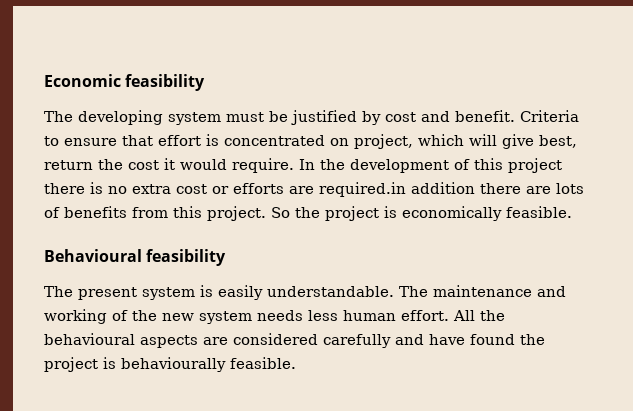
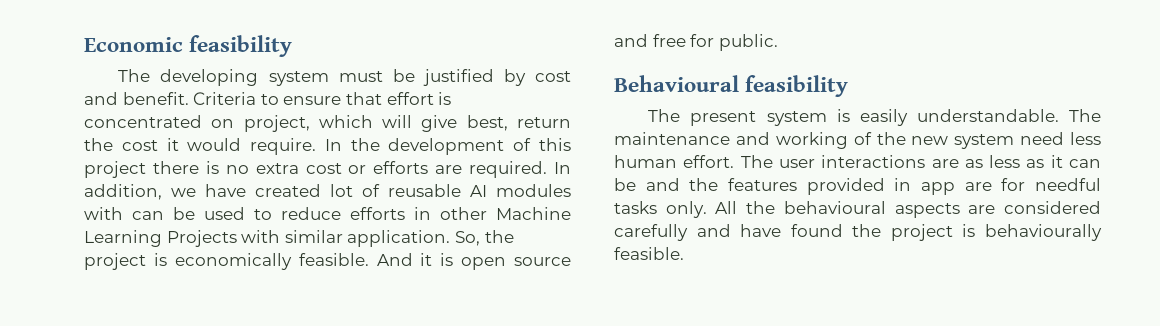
[319,182,584,197] [44,206,290,221] required.in addition there are lots of benefits from this project. So -> [469,161,571,178] [84,184,571,200] [84,207,571,220] [84,230,480,247] required. In addition, we have created lot of reusable AI modules with can be used to reduce efforts in other Machine Learning Projects with similar application. So,
(572, 212) none -> [376,253,571,270] [614,34,778,51] And it is open source and free for public.
[257,310,303,321] needs -> [1020,132,1065,145] need
(449, 315) none -> [740,155,1101,168] [614,178,1101,195] [614,201,707,218] The user interactions are as less as it can be and the features provided in app are for needful tasks only.

